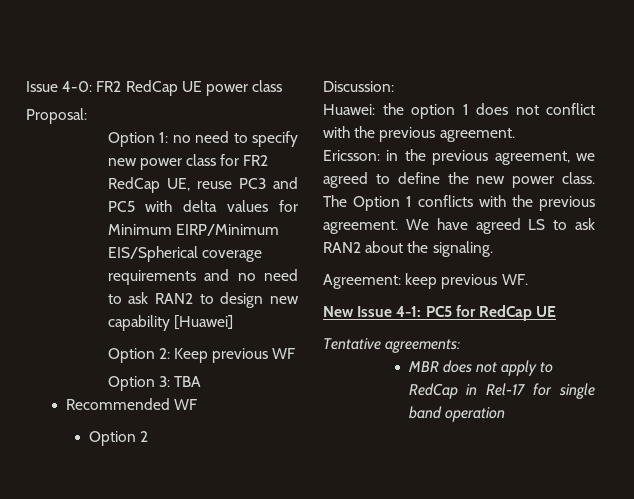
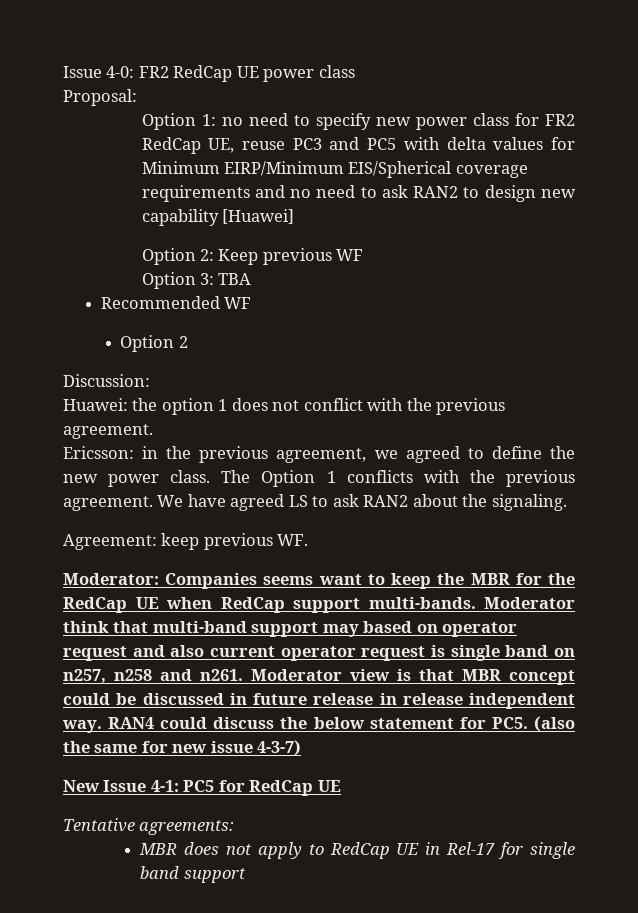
(528, 279) none -> [63,573,575,589] [63,597,575,613] [63,621,518,637] [63,645,575,661] [63,669,575,685] [63,693,575,709] [62,716,575,733] [63,740,302,756] // Moderator: Companies seems want to keep the MBR for the RedCap UE when RedCap support multi-bands. Moderator think that multi-band support may based on operator request and also current operator request is single band on n257, n258 and n261. Moderator view is that MBR concept could be discussed in future release in release independent way. RAN4 could discuss the below statement for PC5. (also the same for new issue 4-3-7)
(458, 391) none -> [396,843,420,855] UE
[444,407,505,422] operation -> [183,868,246,883] support

